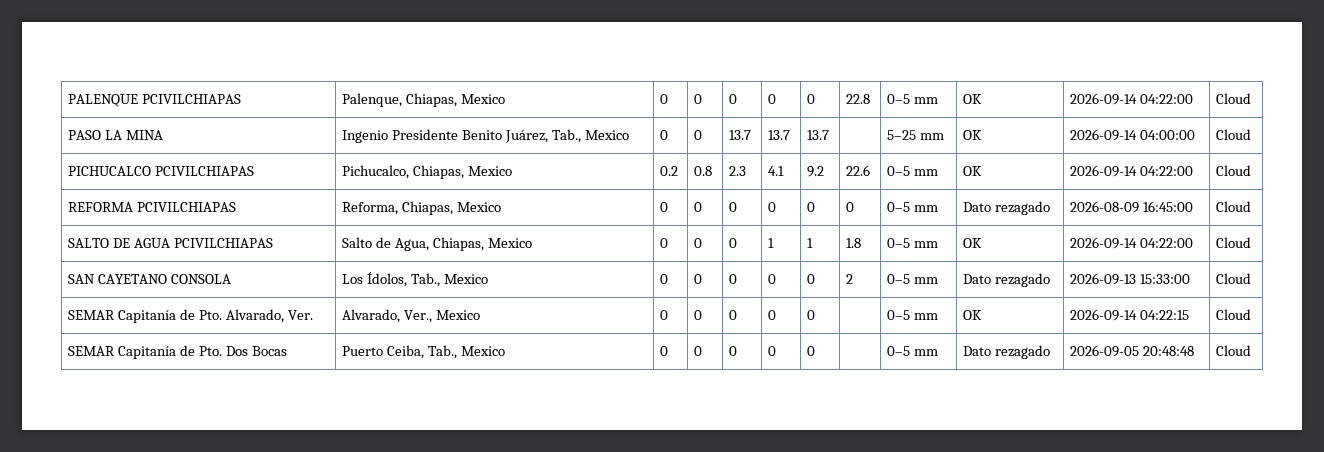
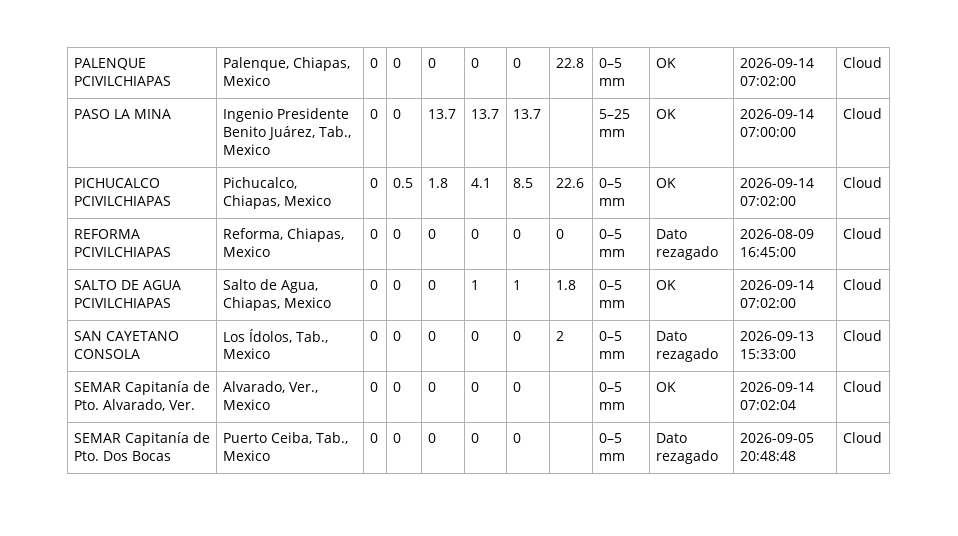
[1140,94,1194,104] 04:22:00 -> [739,76,796,86] 07:02:00
[1140,130,1196,140] 04:00:00 -> [739,127,796,137] 07:00:00
[660,166,679,176] [694,166,713,176] [729,166,747,176] 0.2 | 0.8 | 2.3 -> [369,178,378,188] [392,178,413,188] [427,178,448,188] 0 | 0.5 | 1.8
[807,166,825,177] 9.2 -> [512,178,533,188] 8.5
[1140,166,1194,176] 04:22:00 -> [739,196,796,206] 07:02:00
[1140,238,1194,248] 04:22:00 -> [739,298,796,308] 07:02:00
[1140,310,1190,320] 04:22:15 -> [739,400,796,410] 07:02:04

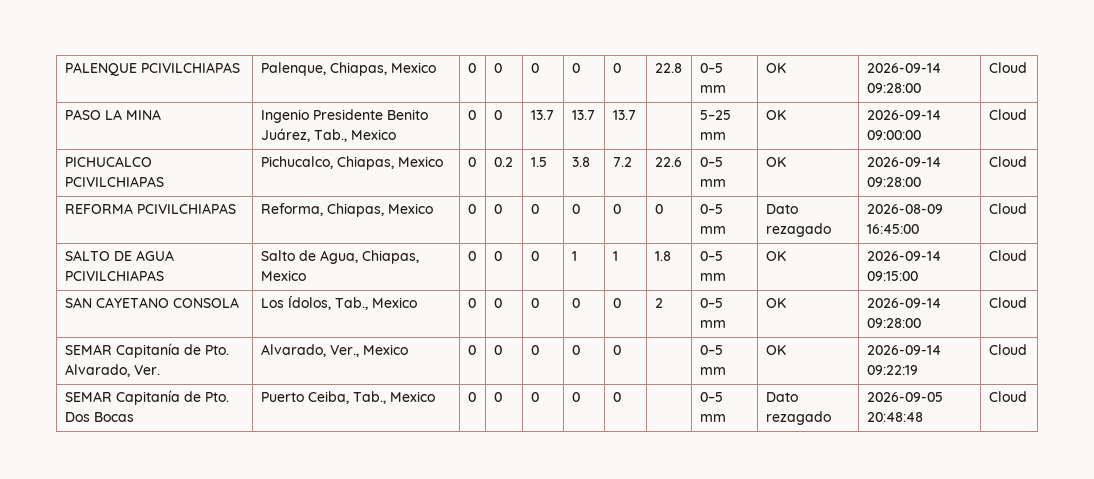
[739,76,796,86] 07:02:00 -> [866,83,921,93] 09:28:00
[739,127,796,137] 07:00:00 -> [866,130,921,140] 09:00:00
[392,178,413,188] [427,178,448,188] [470,178,491,188] [512,178,533,188] 0.5 | 1.8 | 4.1 | 8.5 -> [493,157,513,167] [530,157,547,167] [571,157,590,167] [612,157,632,167] 0.2 | 1.5 | 3.8 | 7.2
[739,196,796,206] 07:02:00 -> [866,177,921,187] 09:28:00
[739,298,796,308] 07:02:00 -> [866,271,918,281] 09:15:00
[655,331,687,341] [655,348,718,362] [739,331,814,341] [739,349,796,359] Dato rezagado | 2026-09-13 15:33:00 -> [765,298,786,308] [866,298,941,308] [866,318,921,328] OK | 2026-09-14 09:28:00
[739,400,796,410] 07:02:04 -> [866,365,918,375] 09:22:19

